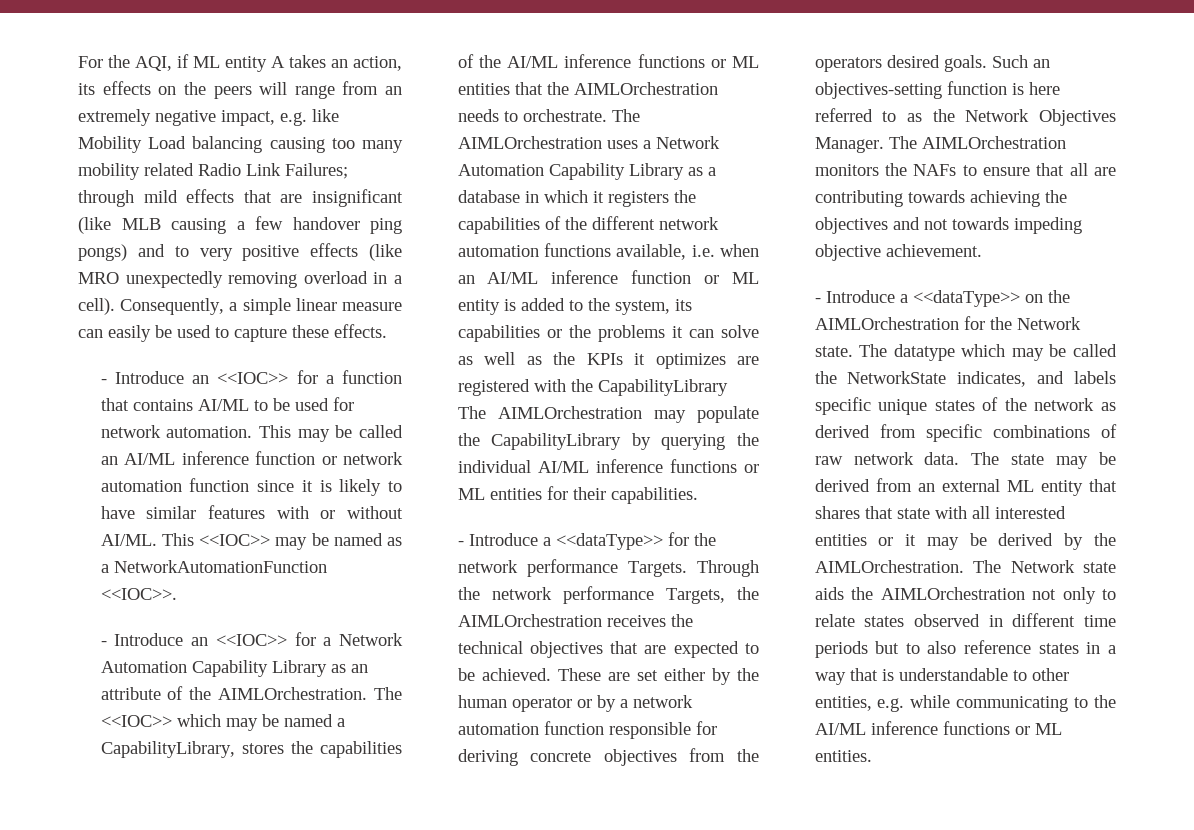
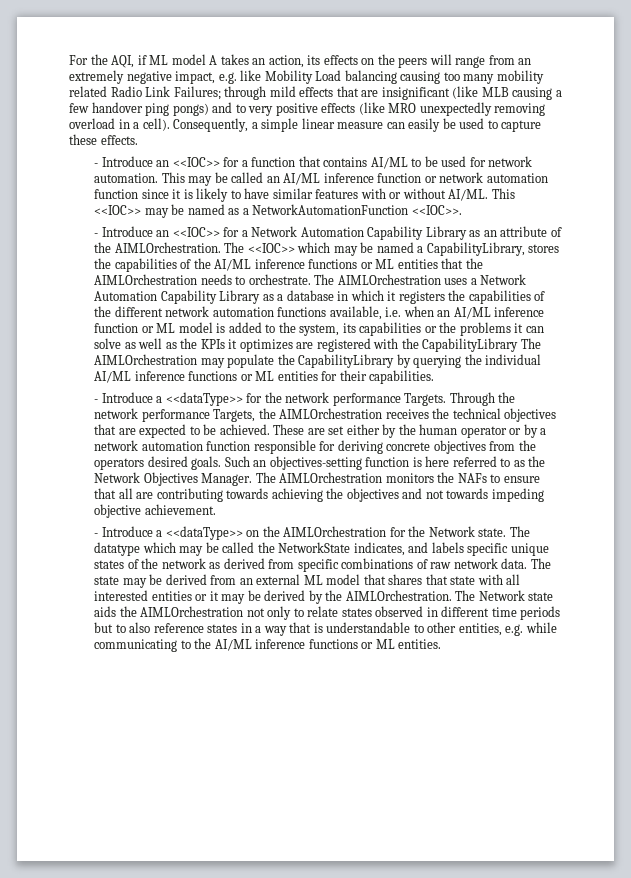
[225,56,267,72] entity -> [171,54,206,65] model
[457,299,500,315] entity -> [178,322,213,333] model
[1040,480,1083,496] entity -> [326,574,361,585] model

